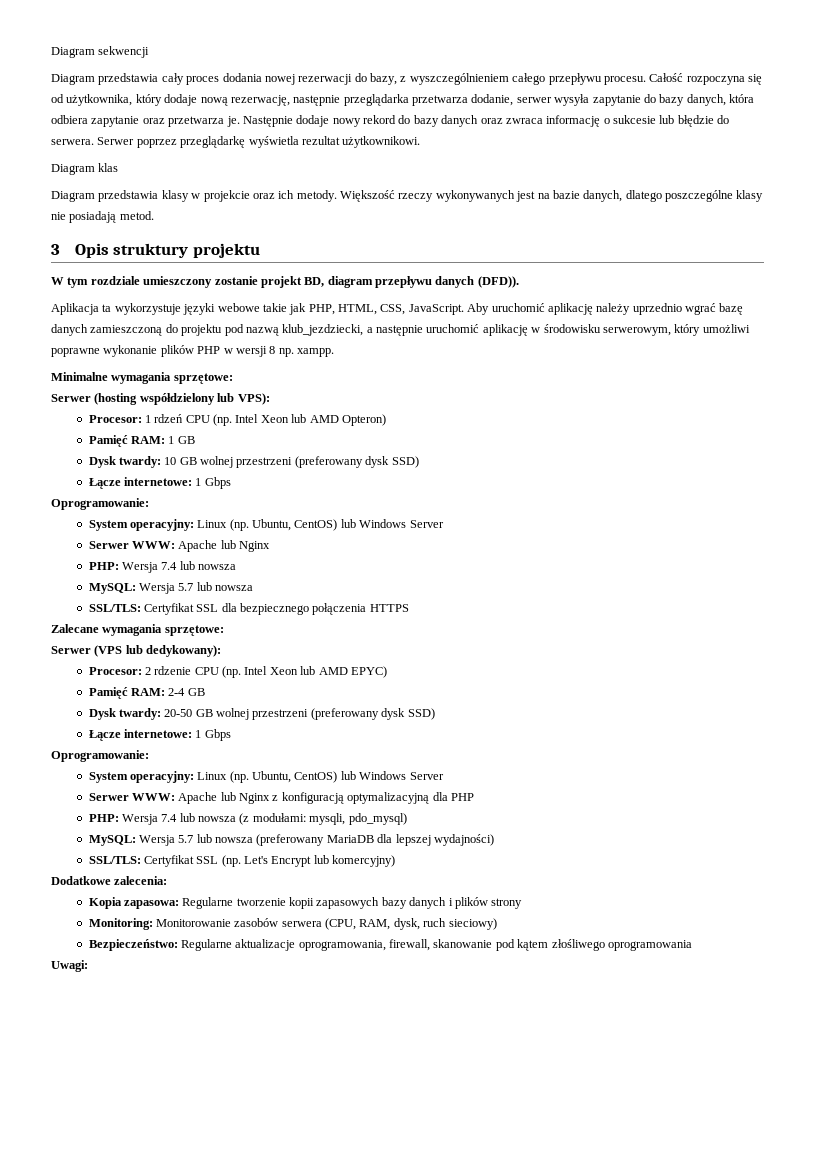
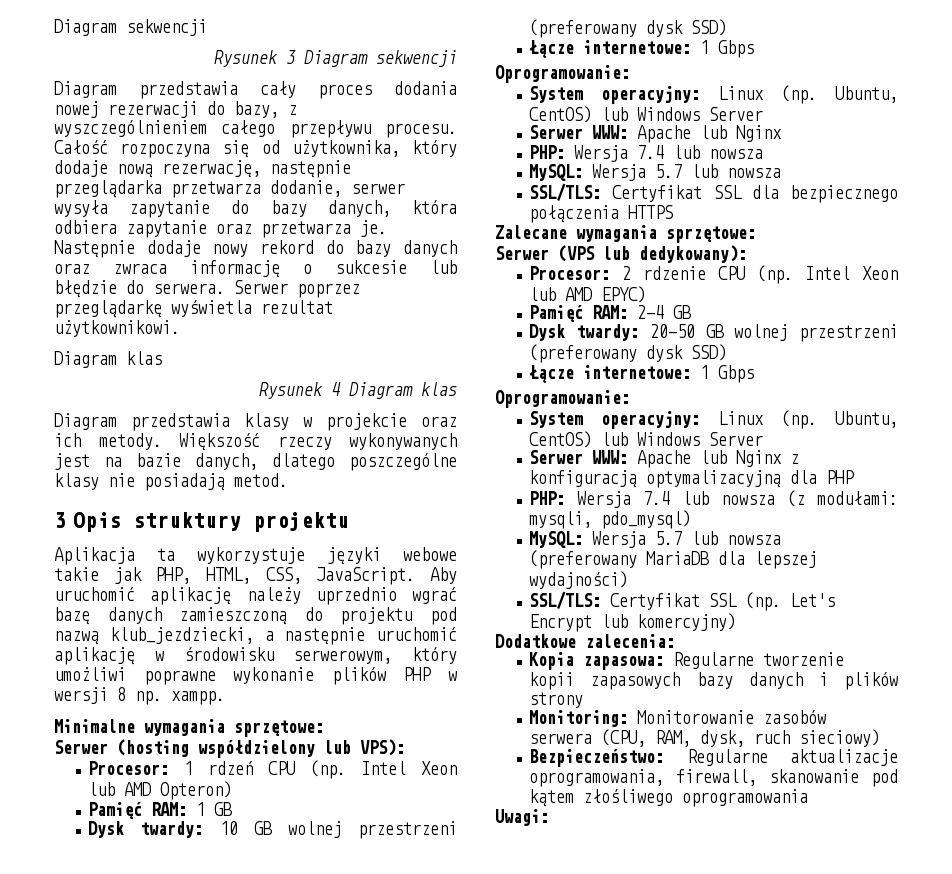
[51,46,150,58] Diagram sekwencji -> [54,19,207,36] [214,50,457,67] Diagram sekwencji // Rysunek 3 Diagram sekwencji
(119, 167) none -> [259,382,457,399] // Rysunek 4 Diagram klas
[51,276,519,288] // W tym rozdziale umieszczony zostanie projekt BD, diagram przepływu danych (DFD)). -> (349, 522) none

